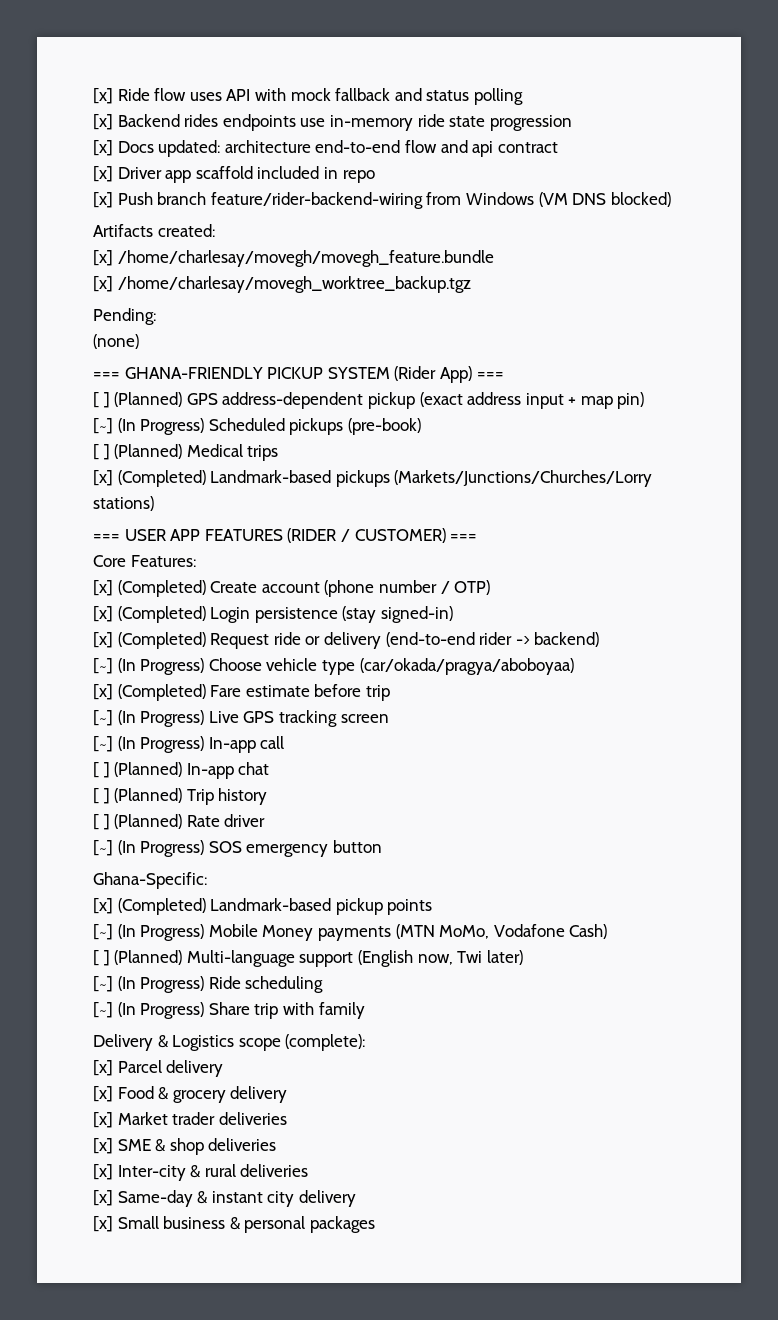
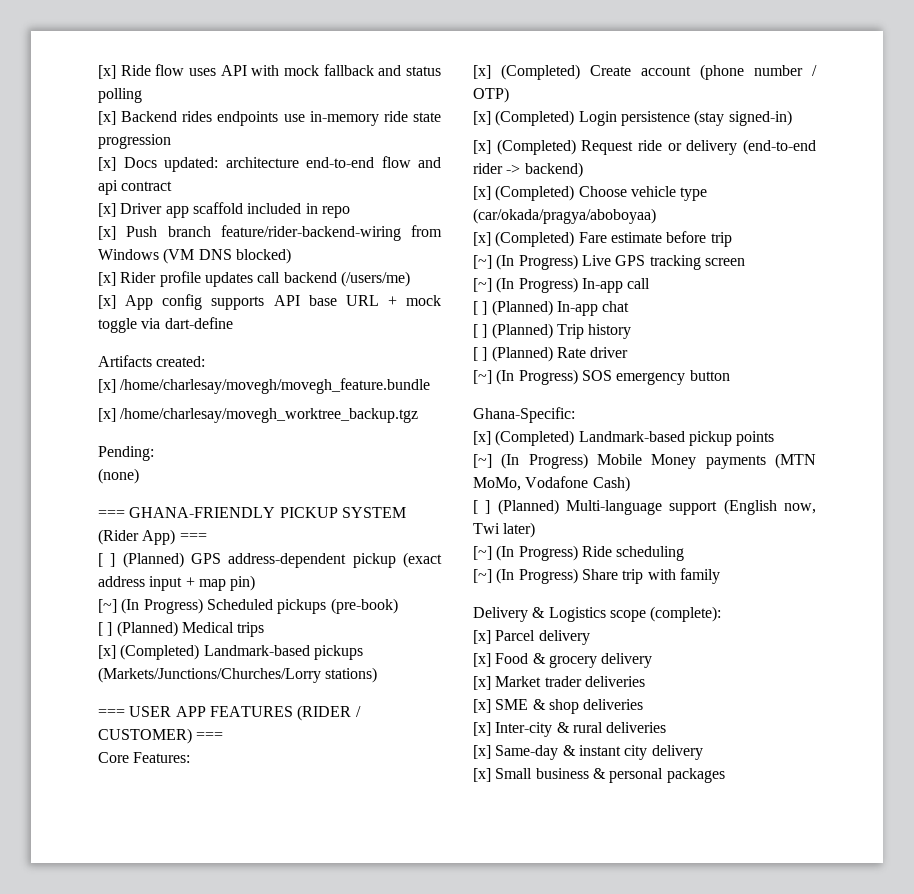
(671, 199) none -> [98,271,410,287] [98,294,441,310] [98,317,233,333] // [x] Rider profile updates call backend (/users/me) // [x] App config supports API base URL + mock toggle via dart-define
[93,658,205,675] [~] (In Progress) -> [473,185,575,201] [x] (Completed)

